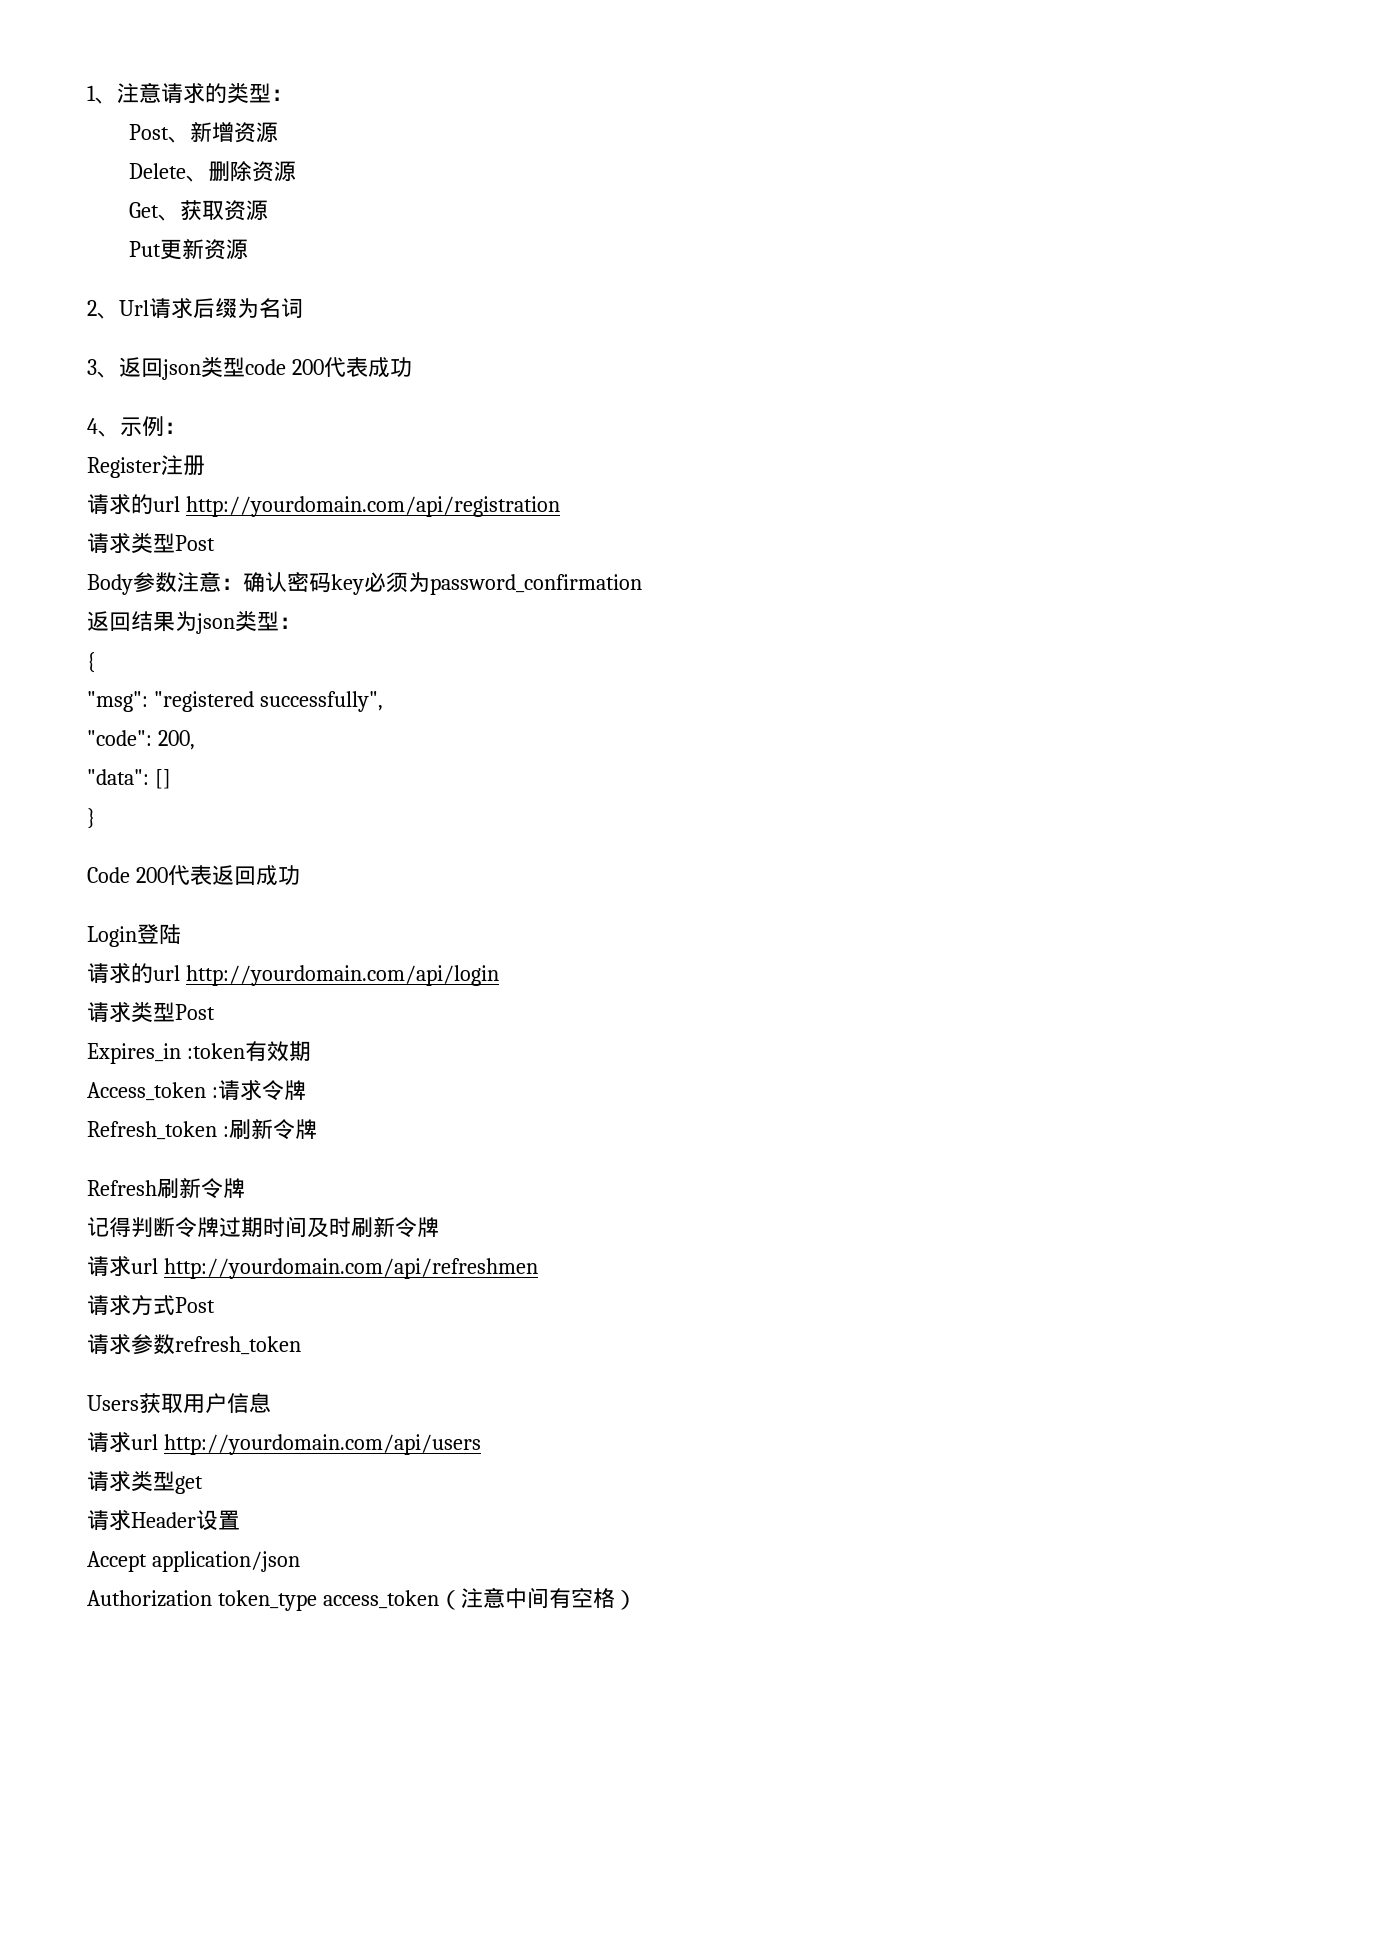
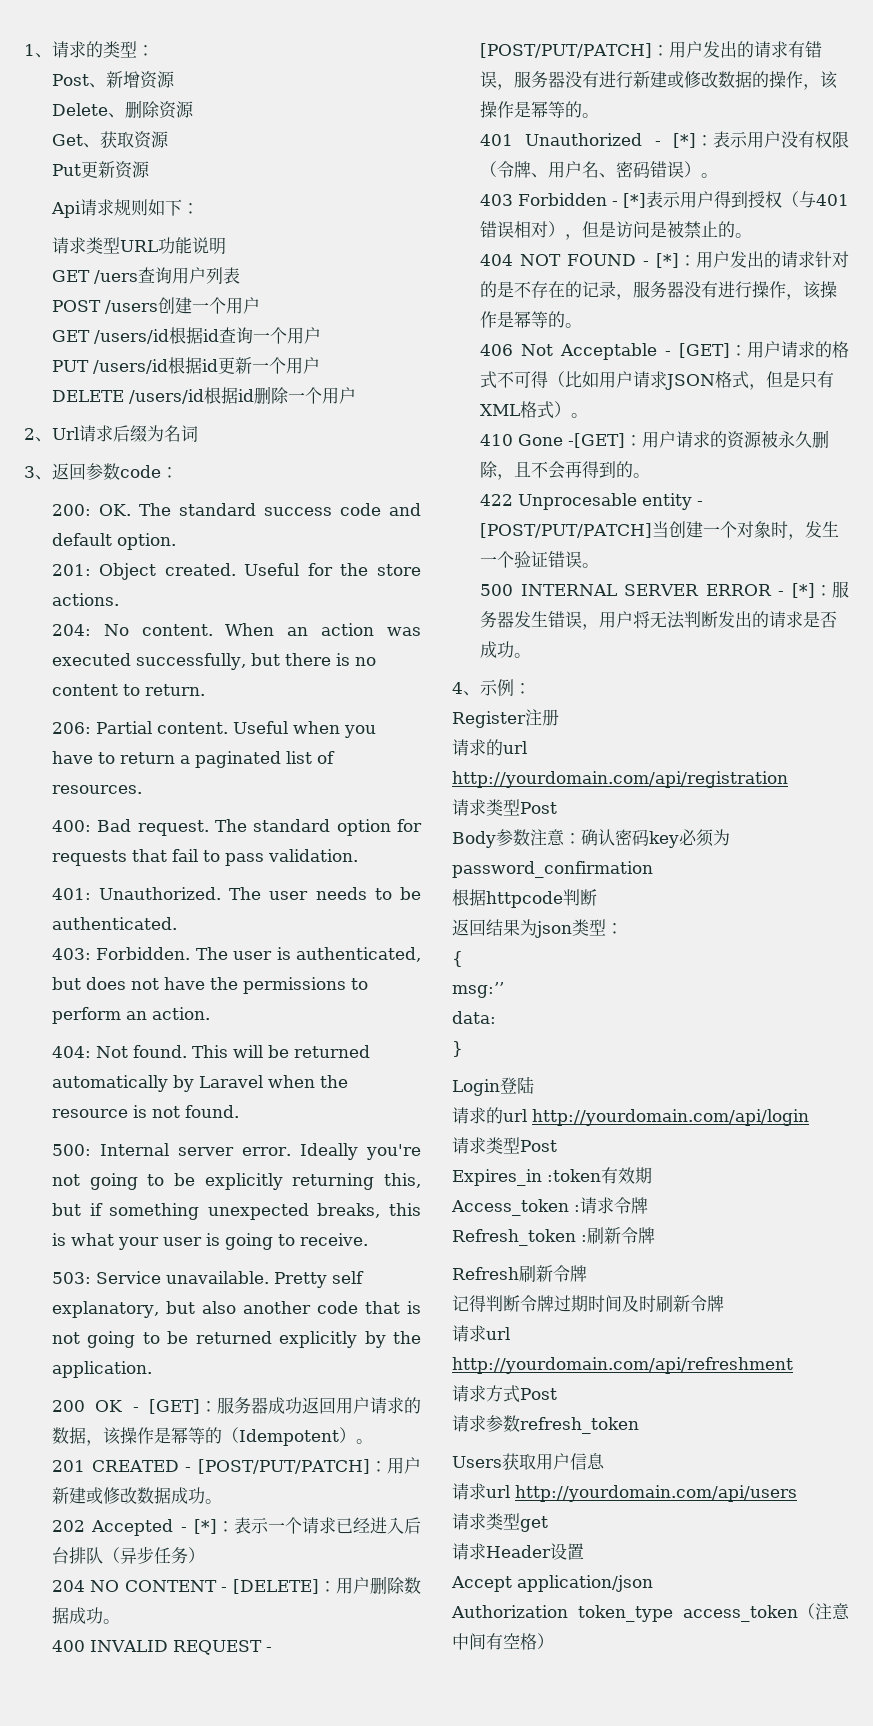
[117,82,161,103] 注意 -> (52, 55) none
(248, 249) none -> [50,199,199,218] [51,237,226,255] [51,267,240,284] [51,297,260,314] [51,327,321,344] [51,357,320,374] [51,386,356,404] // Api请求规则如下： // 请求类型URL功能说明 // GET /uers查询用户列表 // POST /users创建一个用户 // GET /users/id根据id查询一个用户 // PUT /users/id根据id更新一个用户 // DELETE /users/id根据id删除一个用户
[162,357,412,380] json类型code 200代表成功 -> [86,463,178,480] [51,503,421,516] [51,533,176,550] [51,563,421,580] [51,593,119,606] [51,623,422,636] [51,653,376,670] [51,684,205,696] [51,721,376,738] [51,751,335,768] [51,785,142,794] [51,819,422,836] [51,849,358,866] [51,887,421,900] [51,917,177,930] [51,947,422,962] [51,977,368,994] [51,1007,210,1024] [51,1045,370,1058] [51,1075,348,1092] [51,1105,239,1118] [51,1143,421,1160] [51,1173,421,1190] [51,1203,421,1220] [51,1233,368,1250] [51,1271,364,1288] [51,1301,421,1318] [51,1331,422,1348] [51,1361,152,1378] [51,1397,421,1414] [51,1427,373,1446] [51,1457,421,1474] [51,1487,222,1504] [51,1517,421,1536] [51,1546,205,1564] [51,1576,421,1594] [51,1607,120,1624] [51,1640,272,1655] [479,41,822,58] [479,71,838,90] [479,101,599,118] [479,131,849,148] [479,161,718,178] [479,191,849,208] [479,221,752,240] [479,251,849,268] [479,281,837,300] [479,311,582,328] [479,341,849,360] [479,371,834,390] [479,401,588,419] [479,430,829,449] [479,461,650,480] [479,493,703,510] [479,521,839,540] [479,551,599,568] [479,581,849,598] [479,611,837,630] [479,641,531,658] 参数code： // 200: OK. The standard success code and default option. // 201: Object created. Useful for the store actions. // 204: No content. When an action was executed successfully, but there is no content to return. // 206: Partial content. Useful when you have to return a paginated list of resources. // 400: Bad request. The standard option for requests that fail to pass validation. // 401: Unauthorized. The user needs to be authenticated. // 403: Forbidden. The user is authenticated, but does not have the permissions to perform an action. // 404: Not found. This will be returned automatically by Laravel when the resource is not found. // 500: Internal server error. Ideally you're not going to be explicitly returning this, but if something unexpected breaks, this is what your user is going to receive. // 503: Service unavailable. Pretty self explanatory, but also another code that is not going to be returned explicitly by the application. // 200 OK - [GET]：服务器成功返回用户请求的数据，该操作是幂等的（Idempotent）。 // 201 CREATED - [POST/PUT/PATCH]：用户新建或修改数据成功。 // 202 Accepted - [*]：表示一个请求已经进入后台排队（异步任务） // 204 NO CONTENT - [DELETE]：用户删除数据成功。 // 400 INVALID REQUEST - [POST/PUT/PATCH]：用户发出的请求有错误，服务器没有进行新建或修改数据的操作，该操作是幂等的。 // 401 Unauthorized - [*]：表示用户没有权限（令牌、用户名、密码错误）。 // 403 Forbidden - [*]表示用户得到授权（与401错误相对），但是访问是被禁止的。 // 404 NOT FOUND - [*]：用户发出的请求针对的是不存在的记录，服务器没有进行操作，该操作是幂等的。 // 406 Not Acceptable - [GET]：用户请求的格式不可得（比如用户请求JSON格式，但是只有XML格式）。 // 410 Gone -[GET]：用户请求的资源被永久删除，且不会再得到的。 // 422 Unprocesable entity - [POST/PUT/PATCH]当创建一个对象时，发生一个验证错误。 // 500 INTERNAL SERVER ERROR - [*]：服务器发生错误，用户将无法判断发出的请求是否成功。
(642, 584) none -> [452,889,597,908] // 根据httpcode判断
[87,691,383,712] [87,730,195,750] [87,769,171,789] [87,808,96,829] [87,865,300,885] "msg": "registered successfully", // "code": 200, // "data": [] // } // Code 200代表返回成功 -> [452,982,504,998] [452,1011,496,1024] [452,1041,463,1057] msg:’’ // data: // }
[163,1258,538,1279] http://yourdomain.com/api/refreshmen -> [452,1357,793,1374] http://yourdomain.com/api/refreshment

